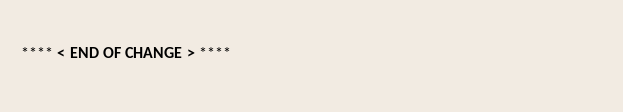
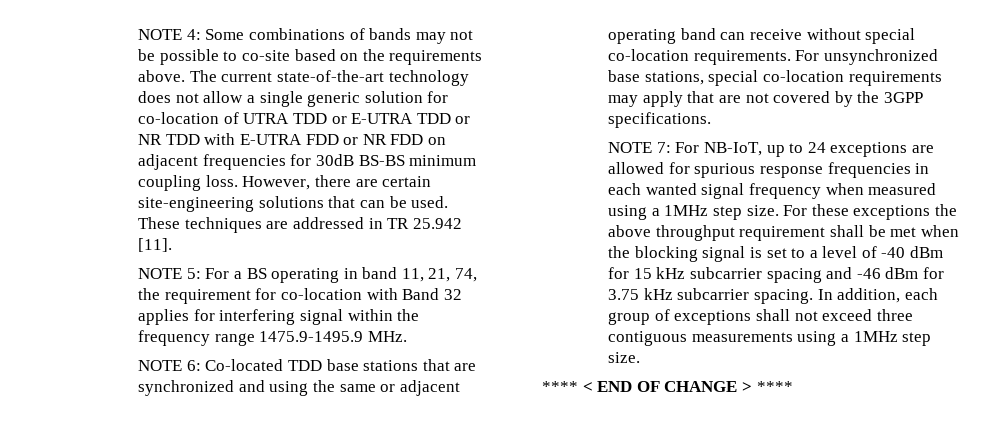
(21, 52) none -> [138,28,474,44] [138,49,483,65] [138,70,469,86] [138,91,449,107] [138,112,471,124] [138,133,446,145] [138,154,477,170] [138,175,432,191] [138,196,449,212] [138,217,462,233] [138,238,173,252] [138,267,478,283] [138,288,462,304] [138,309,420,325] [138,330,407,346] [138,359,477,371] [138,380,460,396] [608,28,916,44] [608,49,938,65] [608,70,942,86] [608,91,923,107] [608,112,712,128] [608,142,934,157] [608,162,930,178] [608,183,937,199] [608,204,957,220] [608,225,959,241] [608,246,944,262] [608,267,944,283] [608,288,938,304] [608,309,913,325] [608,331,932,346] [608,352,641,363] NOTE 4: Some combinations of bands may not be possible to co-site based on the requirements above. The current state-of-the-art technology does not allow a single generic solution for co-location of UTRA TDD or E-UTRA TDD or NR TDD with E-UTRA FDD or NR FDD on adjacent frequencies for 30dB BS-BS minimum coupling loss. However, there are certain site-engineering solutions that can be used. These techniques are addressed in TR 25.942 [11]. // NOTE 5: For a BS operating in band 11, 21, 74, the requirement for co-location with Band 32 applies for interfering signal within the frequency range 1475.9-1495.9 MHz. // NOTE 6: Co-located TDD base stations that are synchronized and using the same or adjacent operating band can receive without special co-location requirements. For unsynchronized base stations, special co-location requirements may apply that are not covered by the 3GPP specifications. // NOTE 7: For NB-IoT, up to 24 exceptions are allowed for spurious response frequencies in each wanted signal frequency when measured using a 1MHz step size. For these exceptions the above throughput requirement shall be met when the blocking signal is set to a level of -40 dBm for 15 kHz subcarrier spacing and -46 dBm for 3.75 kHz subcarrier spacing. In addition, each group of exceptions shall not exceed three contiguous measurements using a 1MHz step size. //

